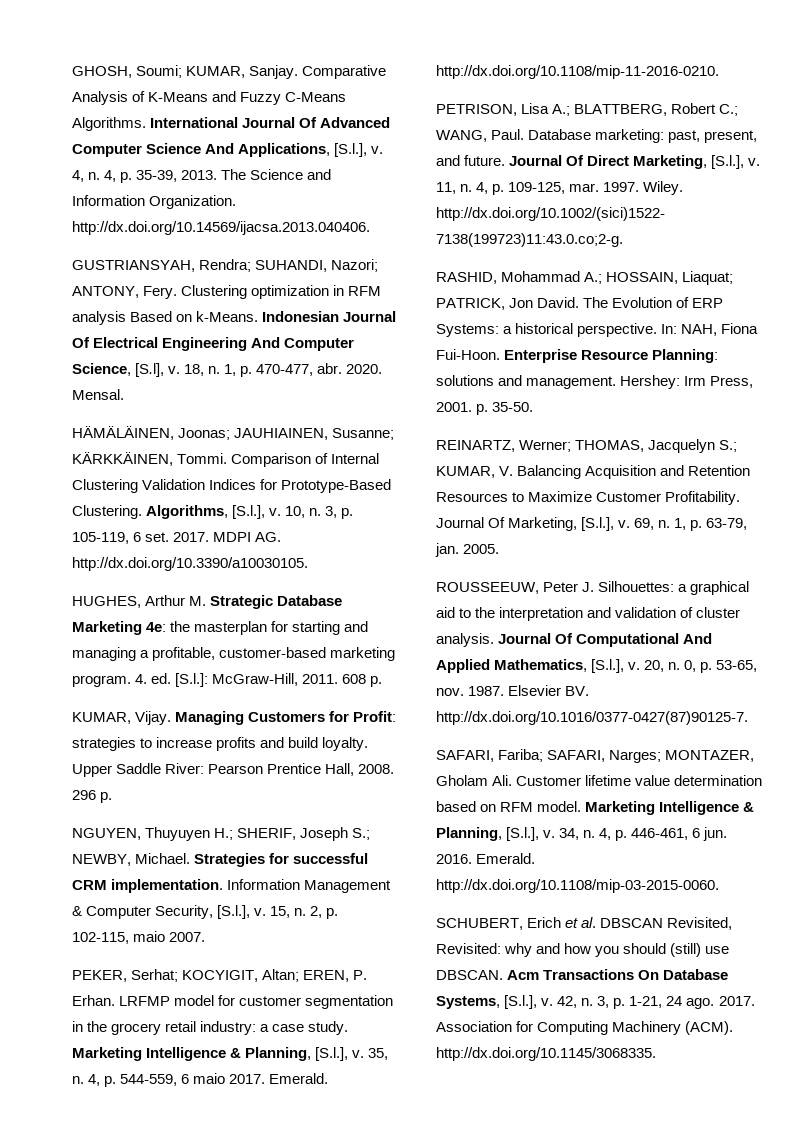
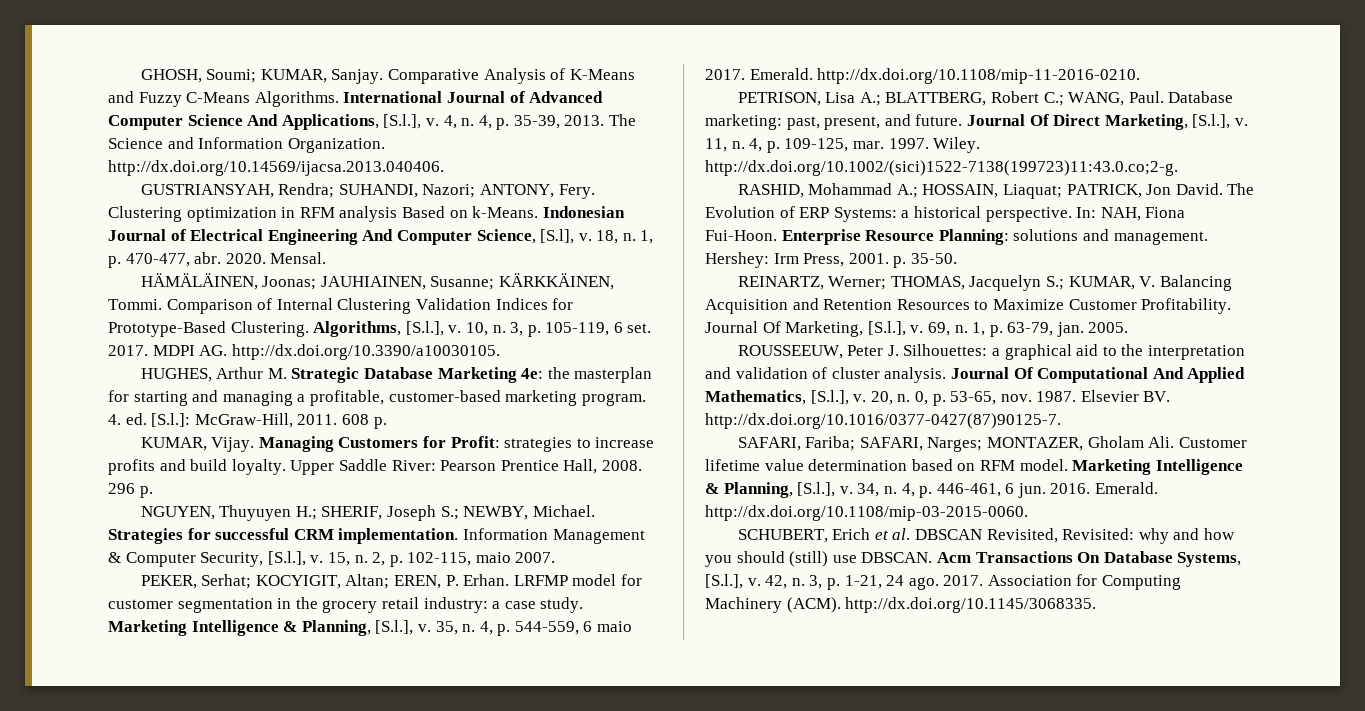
[299,117,318,128] Of -> [509,91,525,103] of
[72,337,90,348] Of -> [170,229,186,241] of

